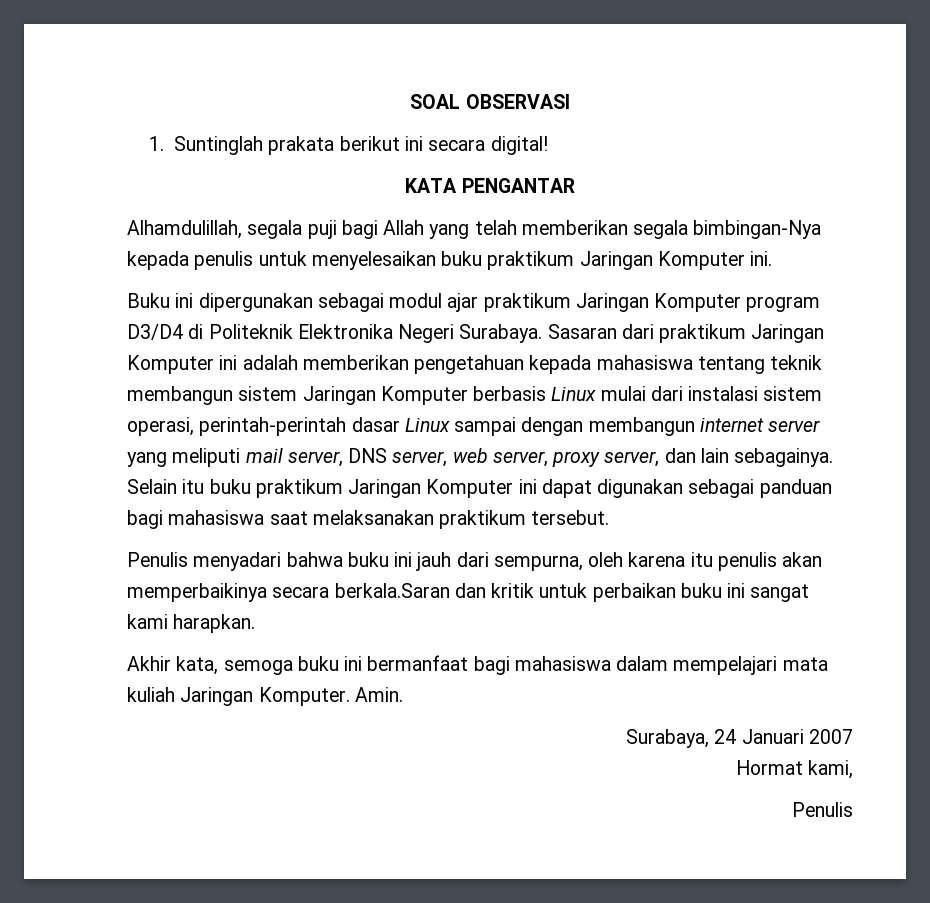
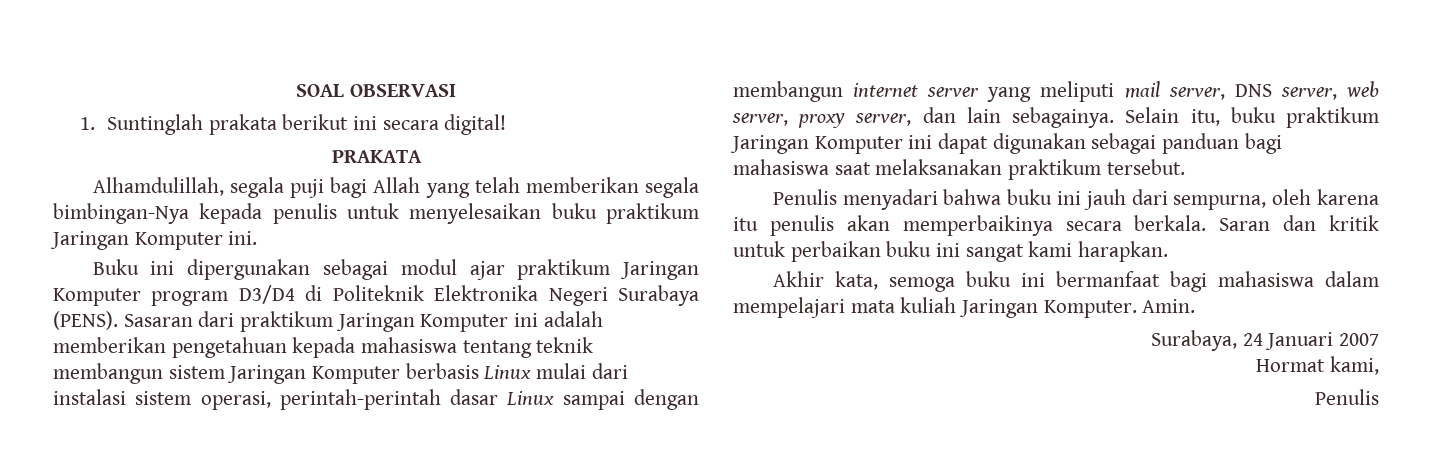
[405,178,575,193] KATA PENGANTAR -> [331,150,422,163] PRAKATA
[459,324,543,343] Surabaya. -> [618,285,699,306] [53,311,118,330] Surabaya (PENS).
[182,479,205,494] itu -> [1190,109,1220,126] itu,
[334,583,450,598] berkala.Saran -> [1134,215,1271,231] berkala. Saran

